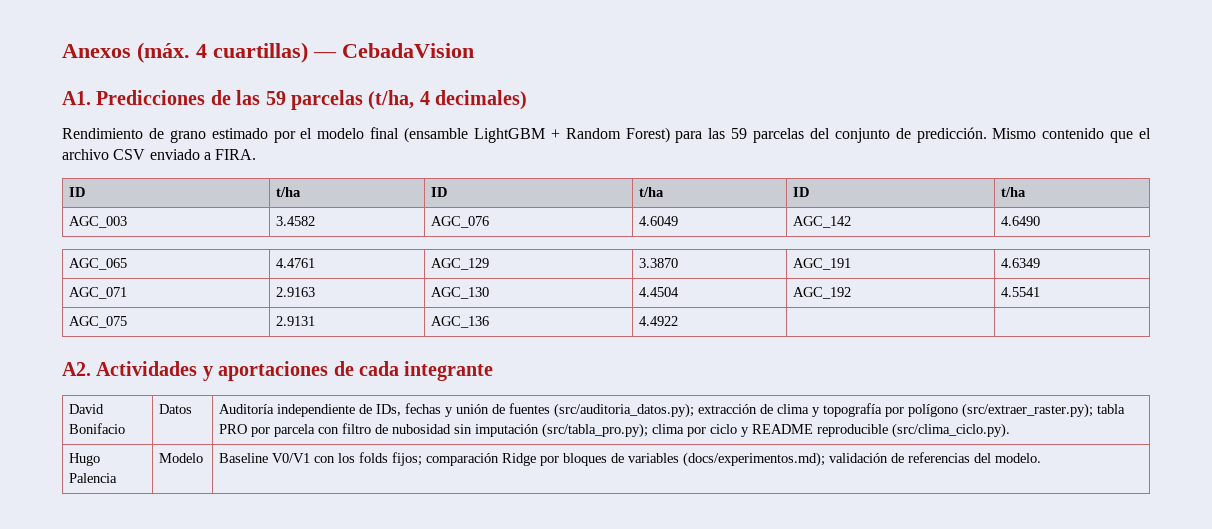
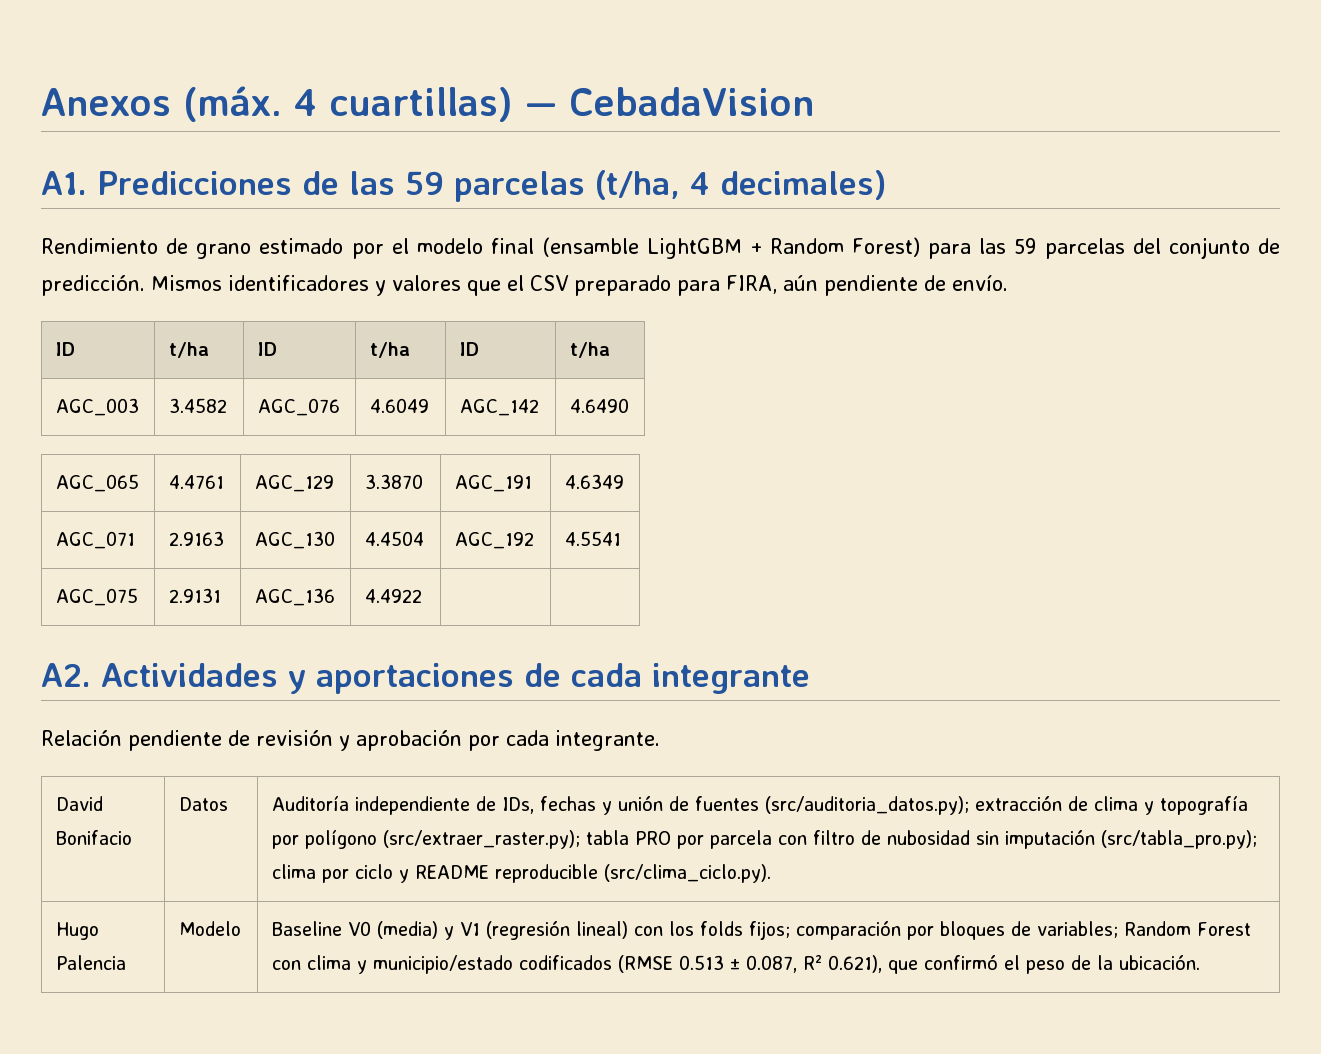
[992,128,1151,143] [62,149,257,160] Mismo contenido que el archivo CSV enviado a FIRA. -> [151,275,1008,296] Mismos identificadores y valores que el CSV preparado para FIRA, aún pendiente de envío.
(494, 371) none -> [41,730,660,751] // Relación pendiente de revisión y aprobación por cada integrante.
[272,453,311,463] V0/V1 -> [347,921,628,940] V0 (media) y V1 (regresión lineal)
[502,453,537,466] Ridge -> (901, 930) none
[628,452,1042,467] variables (docs/experimentos.md); validación de referencias del modelo. -> [1036,921,1251,938] [271,955,1200,974] variables; Random Forest con clima y municipio/estado codificados (RMSE 0.513 ± 0.087, R² 0.621), que confirmó el peso de la ubicación.

